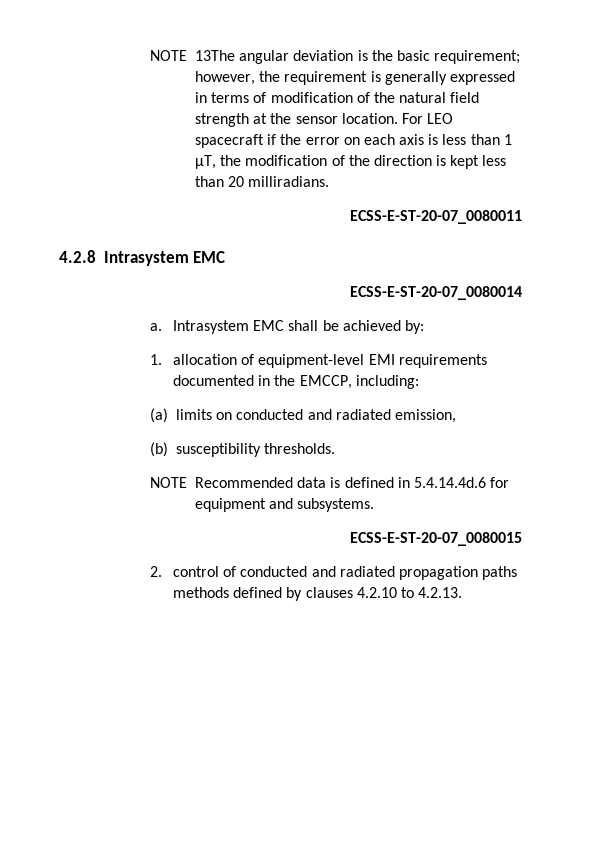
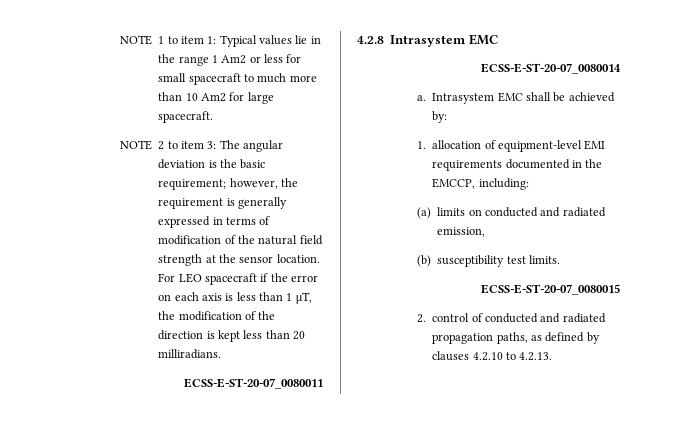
[150,50,236,61] NOTE 13The -> [119,35,321,47] [158,54,302,66] [158,73,317,85] [158,92,274,104] [158,111,214,123] [119,140,240,150] NOTE 1 to item 1: Typical values lie in the range 1 Am2 or less for small spacecraft to much more than 10 Am2 for large spacecraft. // NOTE 2 to item 3: The
[264,443,336,454] [150,477,510,488] [195,498,375,512] thresholds. // NOTE Recommended data is defined in 5.4.14.4d.6 for equipment and subsystems. -> [506,255,560,264] test limits.
[482,566,518,580] [173,587,230,598] paths methods -> [496,332,542,344] paths, as

